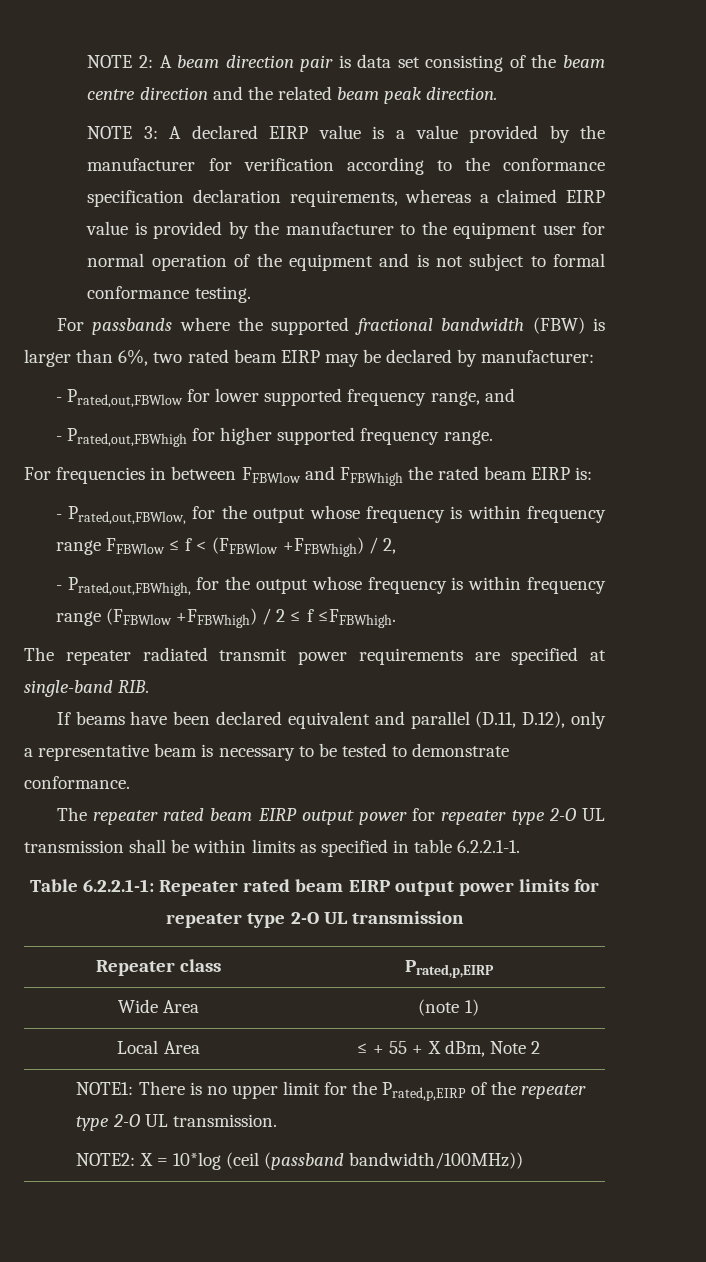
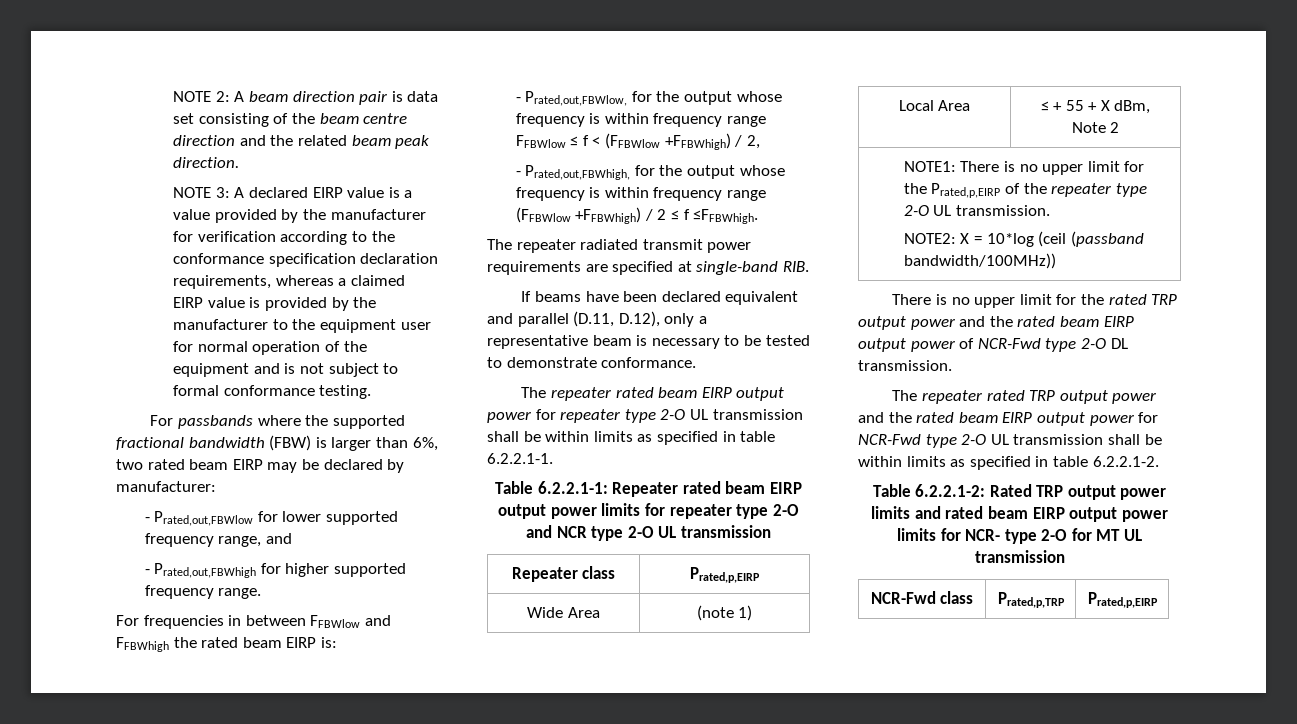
(319, 918) none -> [526,525,654,541] and NCR type 2-O
(524, 1160) none -> [892,294,1178,308] [858,316,1134,330] [858,338,1128,352] [858,360,952,371] [892,390,1157,404] [858,412,1159,426] [858,434,1162,448] [858,456,1159,470] [872,484,1167,500] [871,506,1168,522] [896,528,1143,544] [974,550,1065,563] [870,591,974,604] [997,592,1065,608] [1087,592,1158,608] // There is no upper limit for the rated TRP output power and the rated beam EIRP output power of NCR-Fwd type 2-O DL transmission. // The repeater rated TRP output power and the rated beam EIRP output power for NCR-Fwd type 2-O UL transmission shall be within limits as specified in table 6.2.2.1-2. // Table 6.2.2.1-2: Rated TRP output power limits and rated beam EIRP output power limits for NCR- type 2-O for MT UL transmission // NCR-Fwd class | Prated,p,TRP | Prated,p,EIRP

